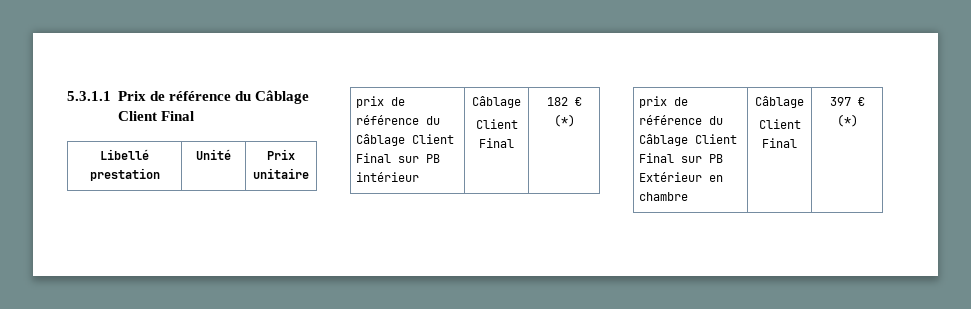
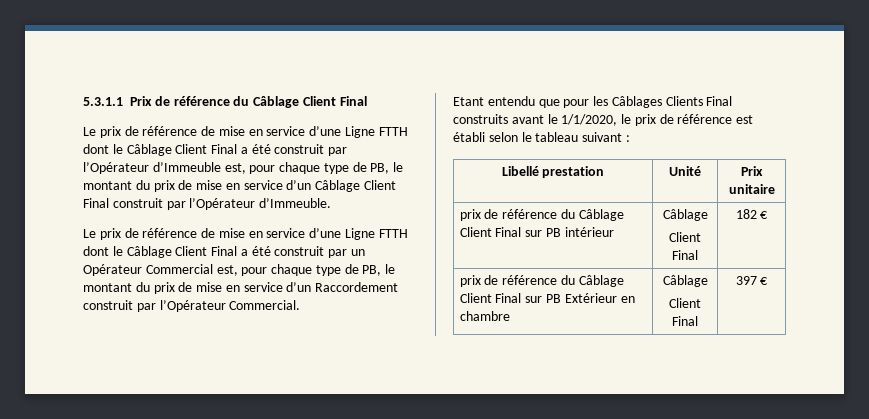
(194, 116) none -> [83,126,408,138] [83,144,348,156] [83,162,404,174] [83,180,397,192] [83,198,332,210] [83,228,408,240] [83,246,366,258] [83,264,396,276] [83,282,399,294] [83,300,301,312] [453,96,733,108] [453,114,754,126] [453,132,630,142] // Le prix de référence de mise en service d’une Ligne FTTH dont le Câblage Client Final a été construit par l’Opérateur d’Immeuble est, pour chaque type de PB, le montant du prix de mise en service d’un Câblage Client Final construit par l’Opérateur d’Immeuble. // Le prix de référence de mise en service d’une Ligne FTTH dont le Câblage Client Final a été construit par un Opérateur Commercial est, pour chaque type de PB, le montant du prix de mise en service d’un Raccordement construit par l’Opérateur Commercial. // Etant entendu que pour les Câblages Clients Final construits avant le 1/1/2020, le prix de référence est établi selon le tableau suivant :
[553,114,575,127] (*) -> (768, 215) none
[836,114,858,127] (*) -> (768, 281) none

